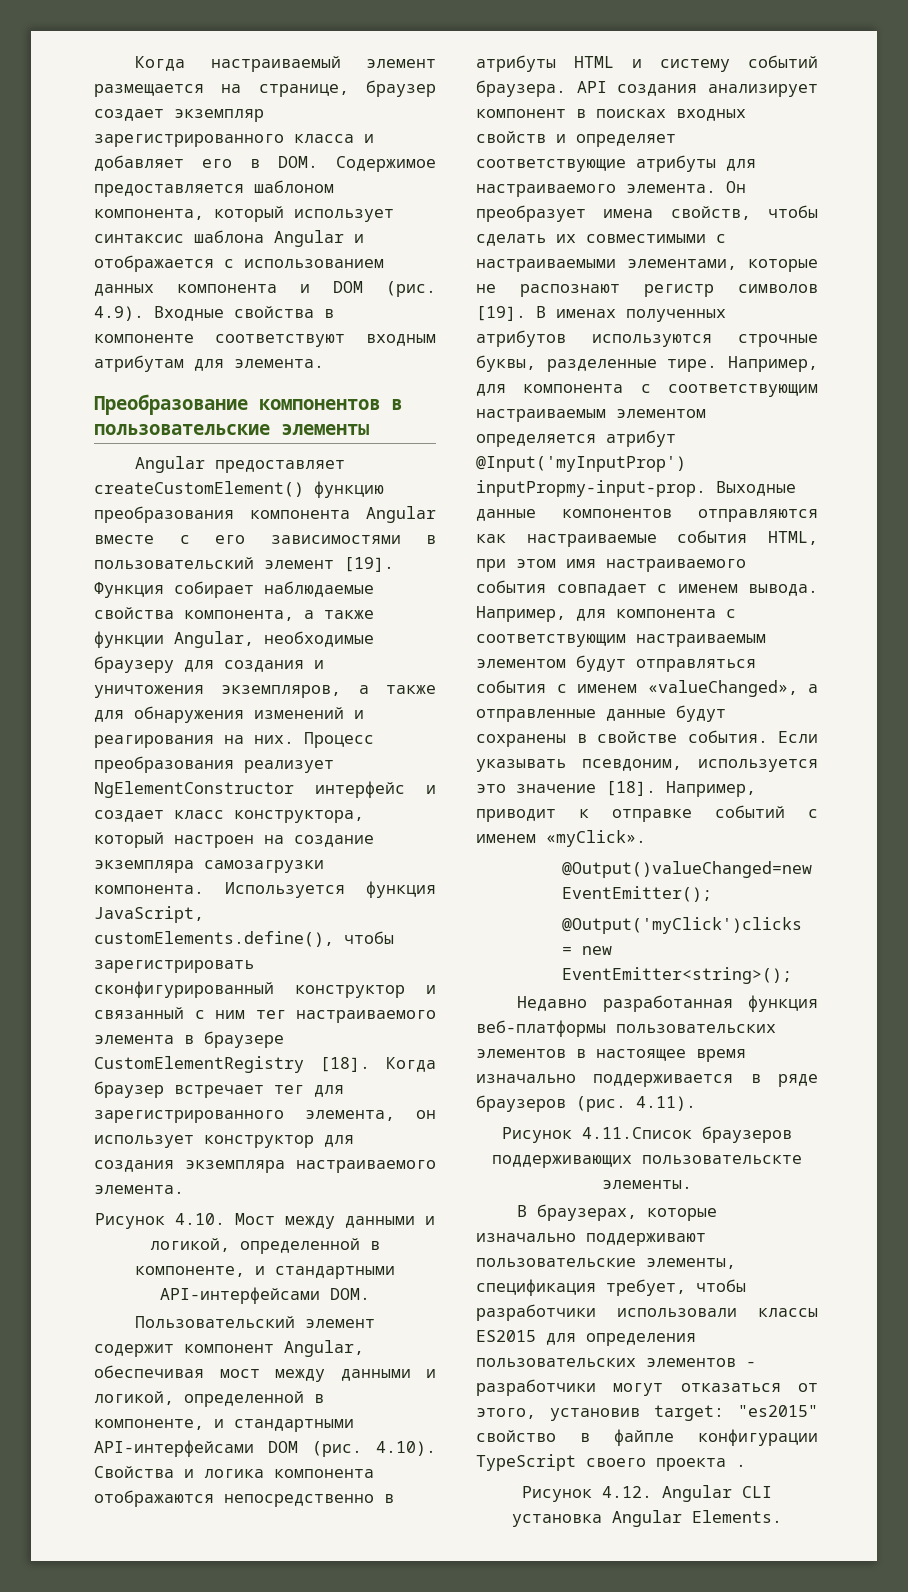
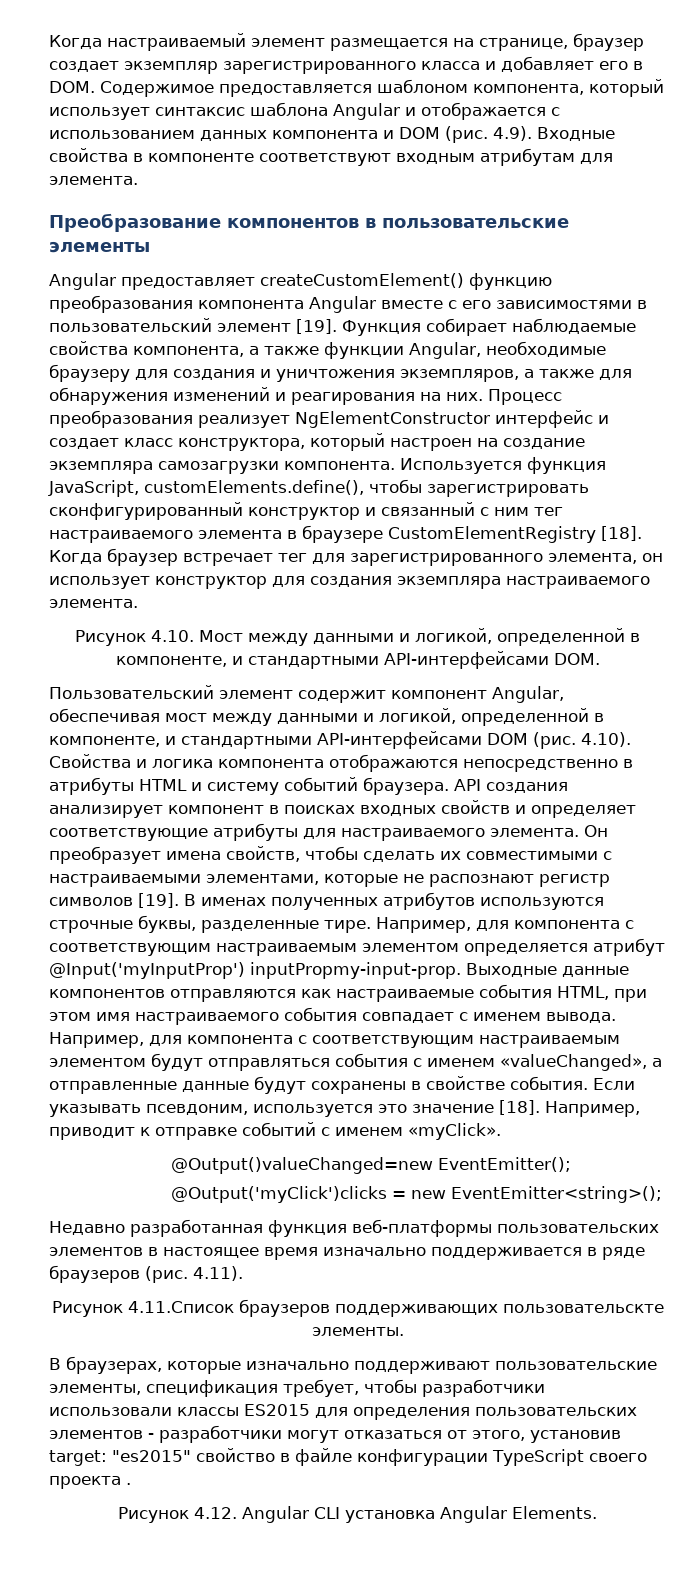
[614,1429,674,1446] файпле -> [295,1448,352,1466] файле

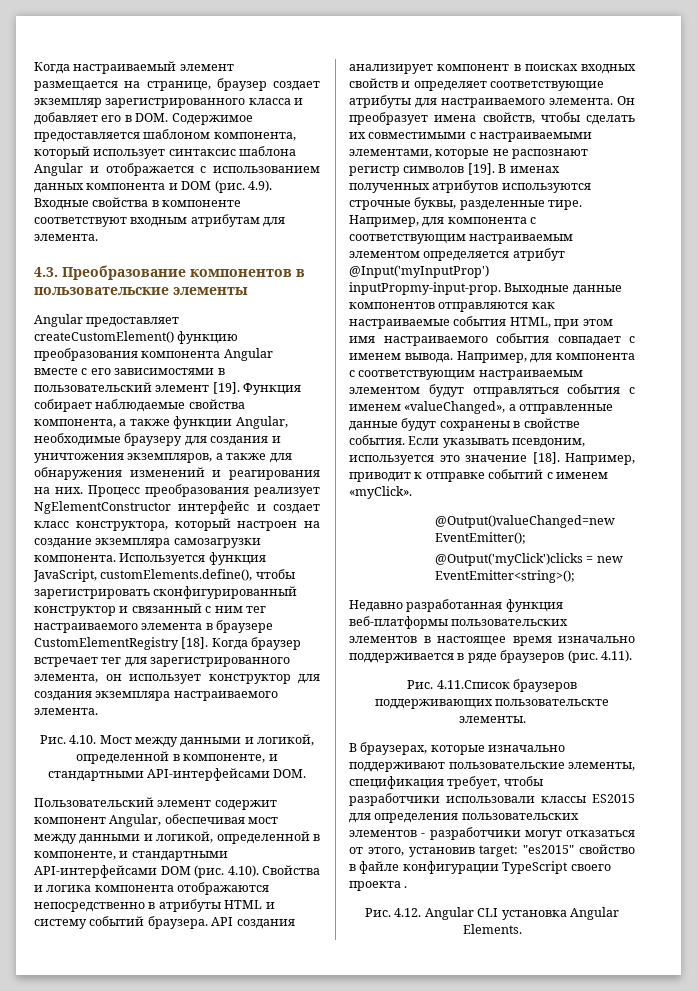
(138, 180) none -> [34,267,58,277] 4.3.
[75,630,146,646] Рисунок -> [39,735,66,744] Рис.
[51,1301,123,1317] Рисунок -> [407,680,434,689] Рис.
[118,1507,189,1523] Рисунок -> [365,908,392,917] Рис.

